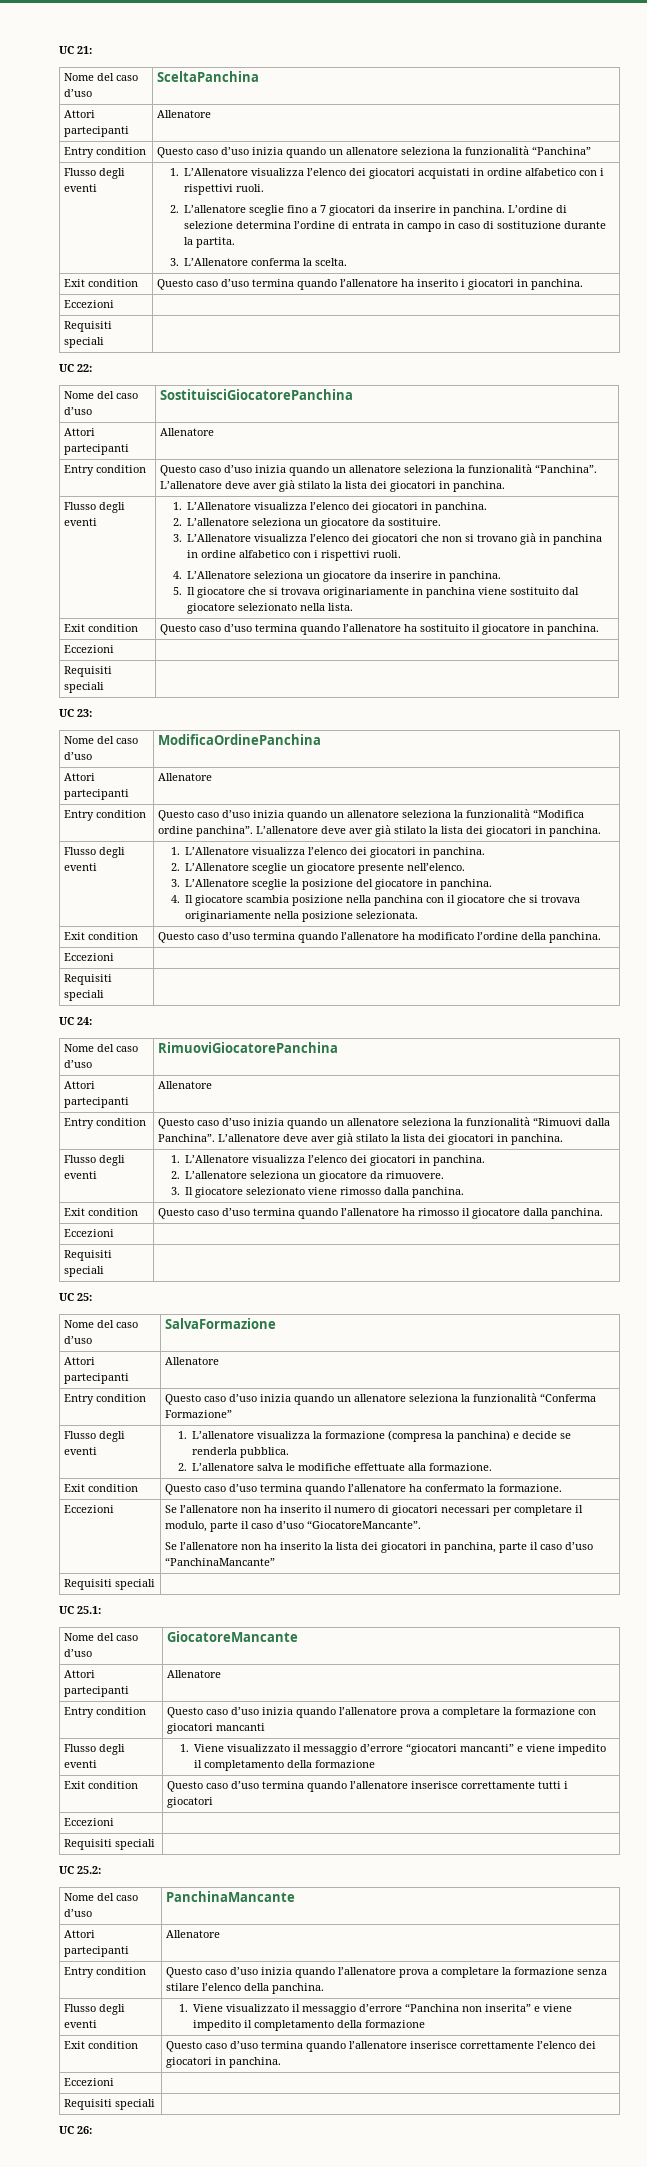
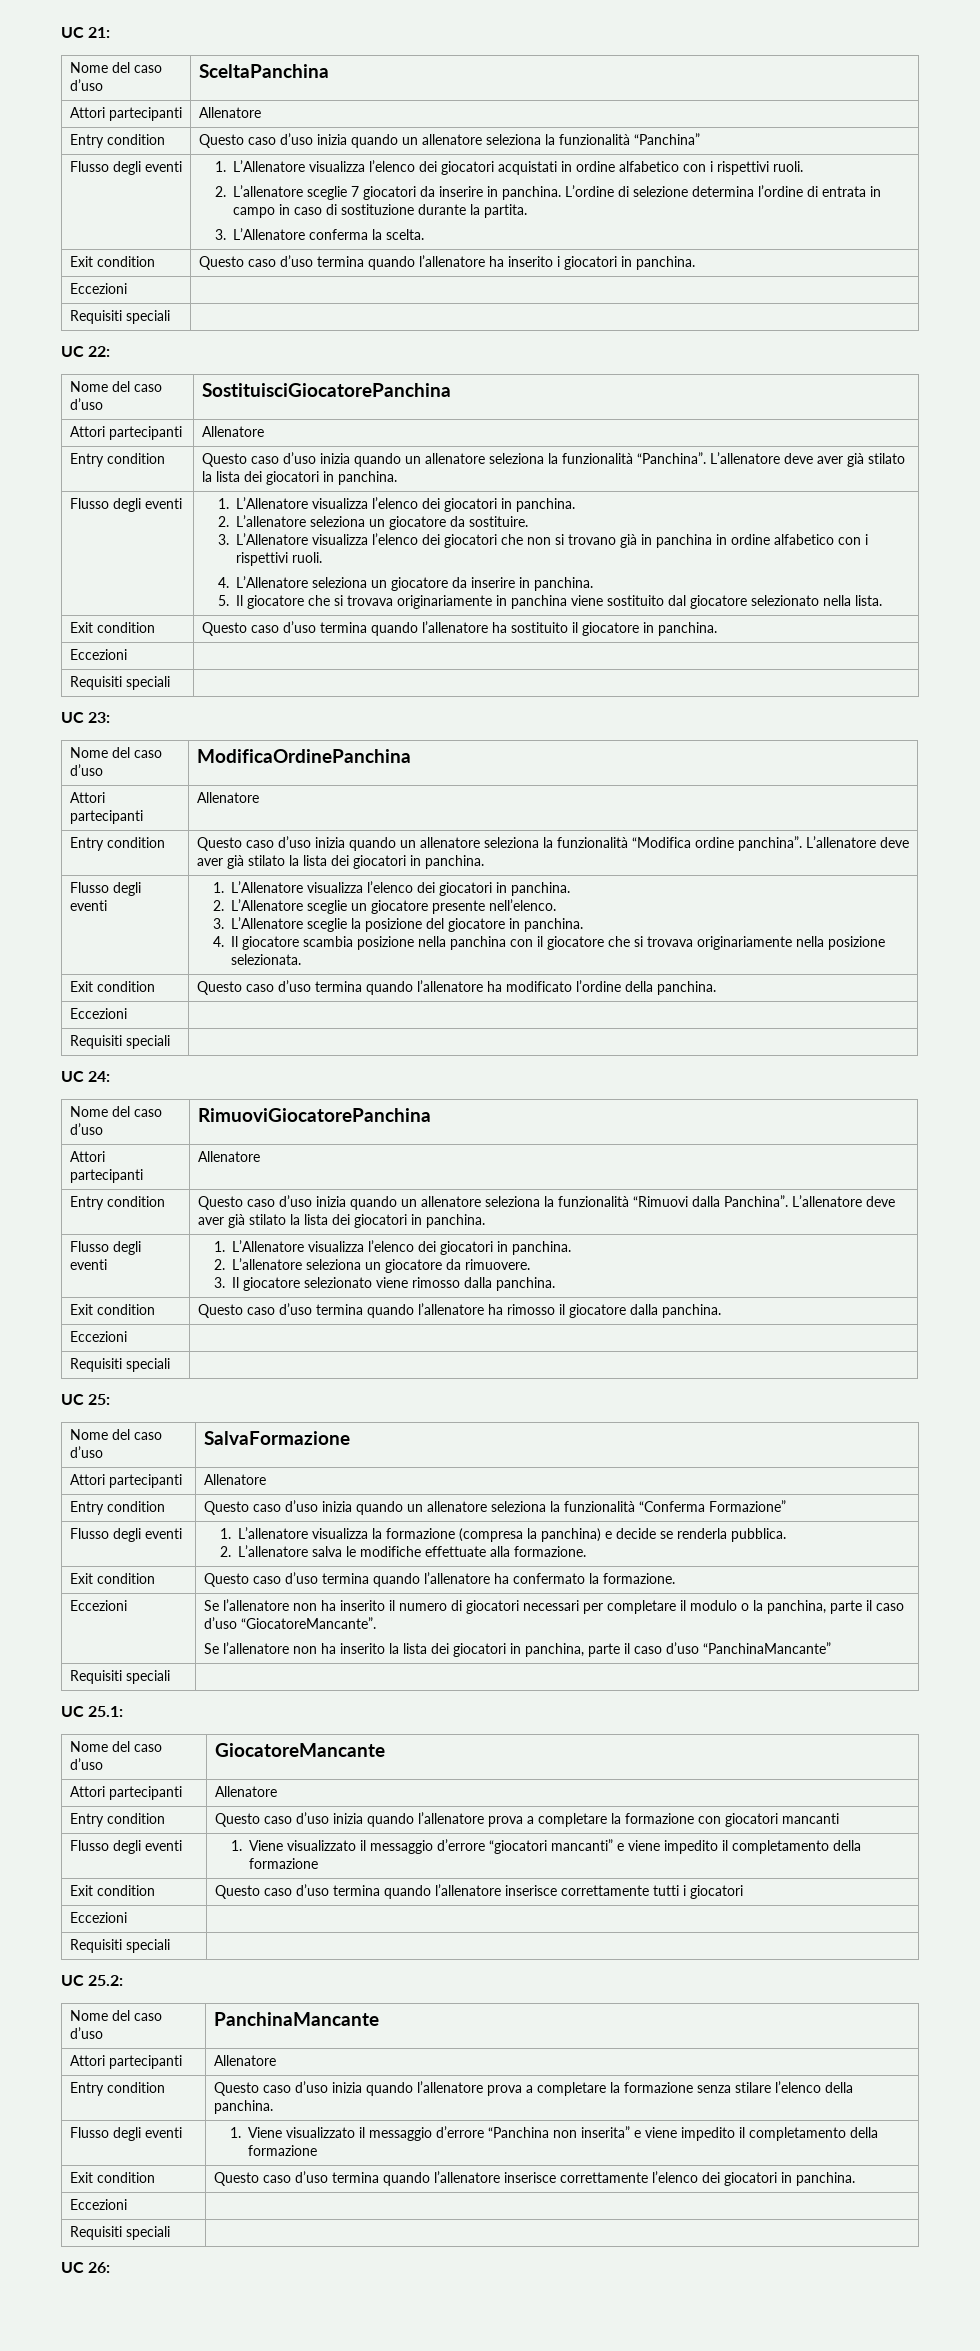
[287,205,318,213] fino a -> (348, 193) none
[165,1521,208,1532] modulo, -> [689,1600,826,1614] modulo o la panchina,

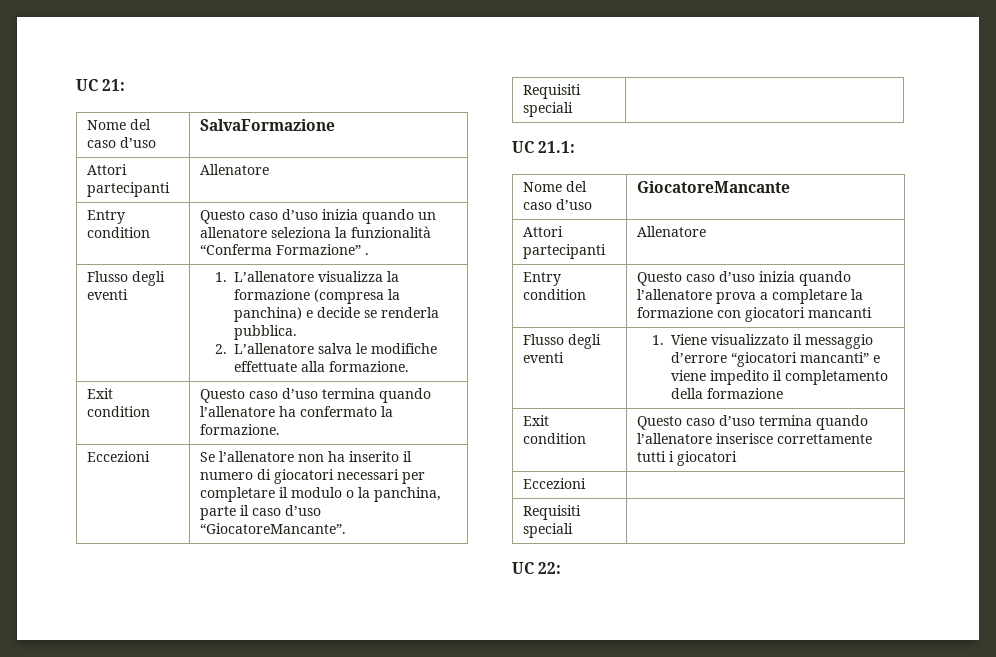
[69,62,162,73] [69,79,103,91] [198,64,329,78] [69,107,182,121] [198,107,261,118] [69,134,165,148] [198,133,700,148] [69,161,182,175] [215,160,804,175] [215,185,882,200] [233,204,528,218] [215,228,425,240] [69,256,155,267] [198,255,695,270] [69,283,127,294] [69,310,170,324] [61,346,111,357] [69,381,162,392] [69,398,103,410] [201,383,451,397] [69,426,182,440] [201,426,264,437] [69,453,165,467] [201,452,905,467] [201,471,397,485] [69,498,182,512] [218,497,576,512] [218,515,529,530] [218,533,869,548] [236,552,323,566] [218,576,594,591] [218,595,883,609] [69,622,155,633] [201,621,717,636] [69,649,127,660] [69,676,170,690] [61,712,111,723] [69,747,162,758] [69,764,103,776] [196,749,411,763] [69,792,105,803] [69,810,143,824] [196,792,259,803] [69,837,165,851] [196,836,909,851] [196,855,484,869] [69,882,141,896] [69,900,107,911] [213,881,571,896] [213,899,557,914] [213,917,584,932] [213,936,886,950] [231,954,302,965] [69,981,155,992] [196,980,716,995] [69,1008,127,1019] [69,1035,170,1049] [61,1071,111,1082] [69,1106,162,1117] [69,1123,103,1135] [197,1108,431,1122] [69,1151,105,1162] [69,1169,143,1183] [197,1151,260,1162] [69,1196,165,1210] [197,1195,895,1210] [197,1214,485,1228] [69,1241,141,1255] [69,1259,107,1270] [214,1240,572,1255] [214,1258,531,1273] [214,1277,556,1291] [69,1304,155,1315] [197,1303,721,1318] [69,1331,127,1342] [69,1358,170,1372] [61,1394,111,1405] // Nome del caso d’uso | SceltaPanchina // Attori partecipanti | Allenatore // Entry condition | Questo caso d’uso inizia quando un allenatore seleziona la funzionalità “Panchina” // Flusso degli eventi | 1. L’Allenatore visualizza l’elenco dei giocatori acquistati in ordine alfabetico con i rispettivi ruoli. // 2. L’allenatore sceglie 7 giocatori da inserire in panchina. L’ordine di selezione determina l’ordine di entrata in campo in caso di sostituzione durante la partita. // 3. L’Allenatore conferma la scelta. // Exit condition | Questo caso d’uso termina quando l’allenatore ha inserito i giocatori in panchina. // Eccezioni | // Requisiti speciali | // UC 22: // Nome del caso d’uso | SostituisciGiocatorePanchina // Attori partecipanti | Allenatore // Entry condition | Questo caso d’uso inizia quando un allenatore seleziona la funzionalità “Panchina”. L’allenatore deve aver già stilato la lista dei giocatori in panchina. // Flusso degli eventi | 1. L’Allenatore visualizza l’elenco dei giocatori in panchina. // 2. L’allenatore seleziona un giocatore da sostituire. // 3. L’Allenatore visualizza l’elenco dei giocatori che non si trovano già in panchina in ordine alfabetico con i rispettivi ruoli. // 4. L’Allenatore seleziona un giocatore da inserire in panchina. // 5. Il giocatore che si trovava originariamente in panchina viene sostituito dal giocatore selezionato nella lista. // Exit condition | Questo caso d’uso termina quando l’allenatore ha sostituito il giocatore in panchina. // Eccezioni | // Requisiti speciali | // UC 23: // Nome del caso d’uso | ModificaOrdinePanchina // Attori partecipanti | Allenatore // Entry condition | Questo caso d’uso inizia quando un allenatore seleziona la funzionalità “Modifica ordine panchina”. L’allenatore deve aver già stilato la lista dei giocatori in panchina. // Flusso degli eventi | 1. L’Allenatore visualizza l’elenco dei giocatori in panchina. // 2. L’Allenatore sceglie un giocatore presente nell’elenco. // 3. L’Allenatore sceglie la posizione del giocatore in panchina. // 4. Il giocatore scambia posizione nella panchina con il giocatore che si trovava originariamente nella posizione selezionata. // Exit condition | Questo caso d’uso termina quando l’allenatore ha modificato l’ordine della panchina. // Eccezioni | // Requisiti speciali | // UC 24: // Nome del caso d’uso | RimuoviGiocatorePanchina // Attori partecipanti | Allenatore // Entry condition | Questo caso d’uso inizia quando un allenatore seleziona la funzionalità “Rimuovi dalla Panchina”. L’allenatore deve aver già stilato la lista dei giocatori in panchina. // Flusso degli eventi | 1. L’Allenatore visualizza l’elenco dei giocatori in panchina. // 2. L’allenatore seleziona un giocatore da rimuovere. // 3. Il giocatore selezionato viene rimosso dalla panchina. // Exit condition | Questo caso d’uso termina quando l’allenatore ha rimosso il giocatore dalla panchina. // Eccezioni | // Requisiti speciali | // UC 25: -> (126, 85) none
(786, 1506) none -> [365,253,370,255] .
[203,1642,831,1657] [69,1670,170,1684] [61,1706,124,1717] // Se l’allenatore non ha inserito la lista dei giocatori in panchina, parte il caso d’uso “PanchinaMancante” // Requisiti speciali | // UC 25.1: -> [523,84,582,99] [523,102,574,117] [512,141,576,153] // Requisiti speciali | // UC 21.1:
[88,1975,124,1986] [69,2010,162,2021] [69,2027,103,2039] [213,2012,379,2026] [69,2055,182,2069] [213,2055,276,2066] [69,2082,165,2096] [213,2081,853,2096] [213,2100,273,2114] [69,2127,182,2141] [230,2126,879,2141] [248,2145,318,2156] [69,2172,155,2183] [213,2171,855,2186] [69,2199,127,2210] [69,2226,170,2240] [61,2262,111,2273] 25.2: // Nome del caso d’uso | PanchinaMancante // Attori partecipanti | Allenatore // Entry condition | Questo caso d’uso inizia quando l’allenatore prova a completare la formazione senza stilare l’elenco della panchina. // Flusso degli eventi | 1. Viene visualizzato il messaggio d’errore “Panchina non inserita” e viene impedito il completamento della formazione // Exit condition | Questo caso d’uso termina quando l’allenatore inserisce correttamente l’elenco dei giocatori in panchina. // Eccezioni | // Requisiti speciali | // UC 26: -> [538,562,562,574] 22:

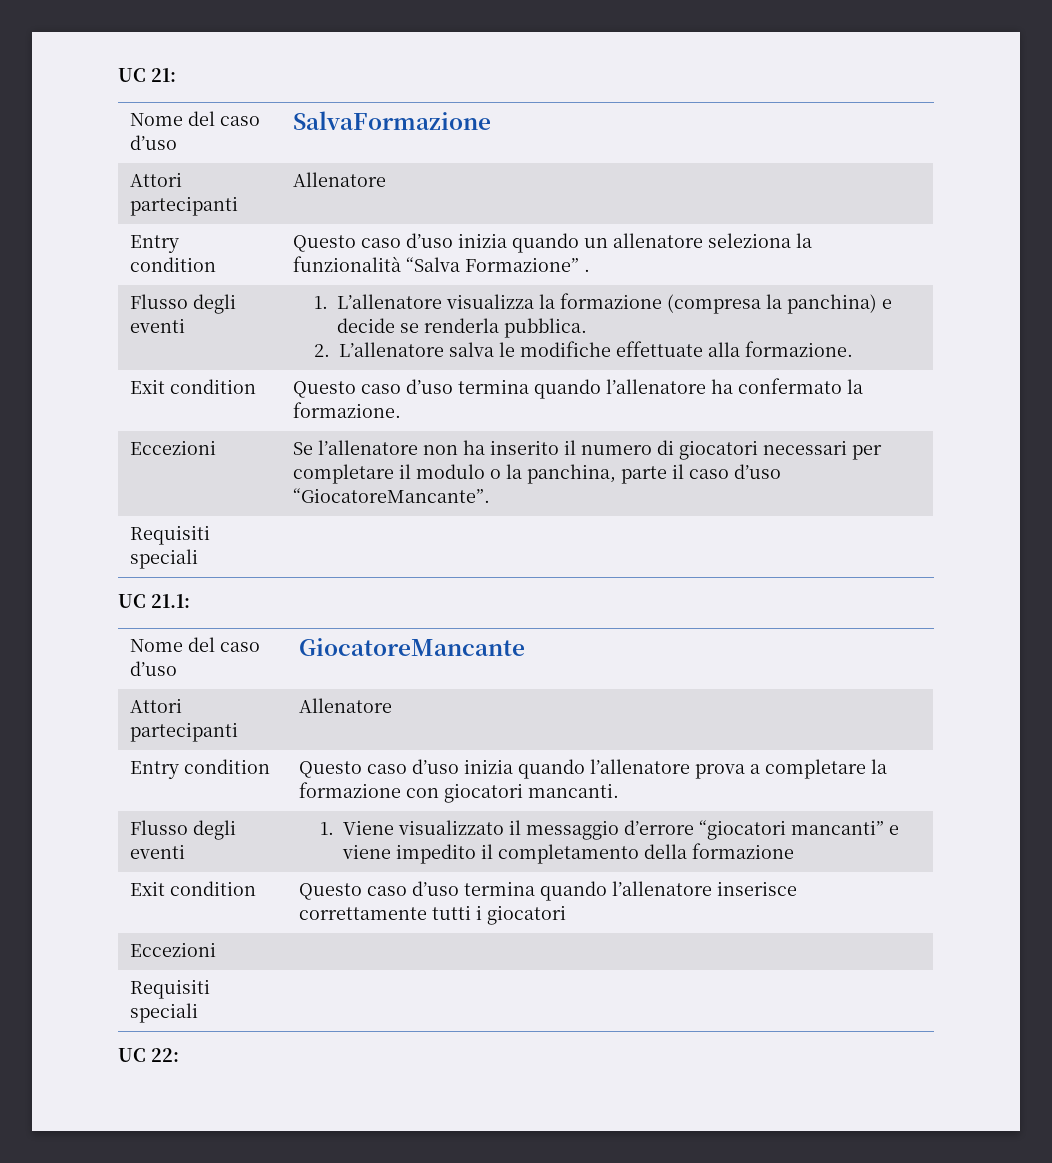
[200,244,273,255] “Conferma -> [406,257,461,272] “Salva
[808,307,873,318] mancanti -> [528,783,620,798] mancanti.

